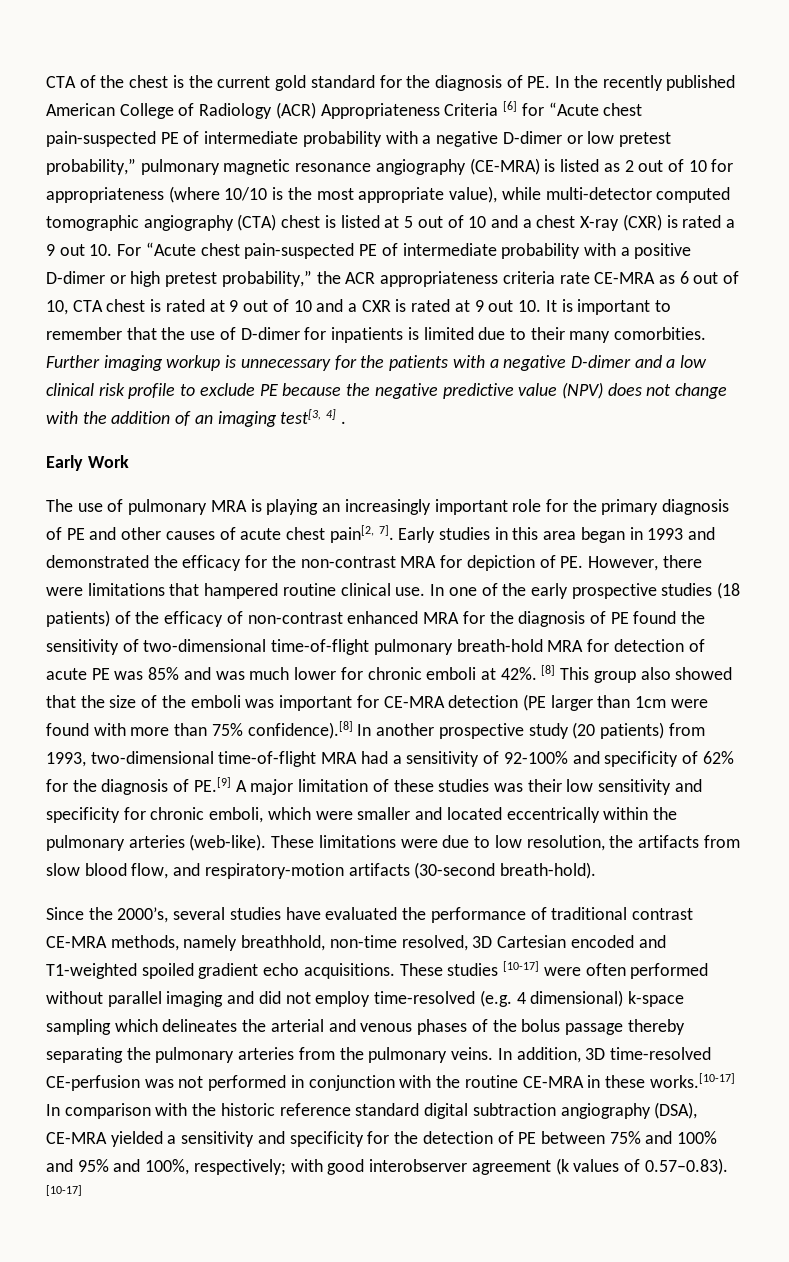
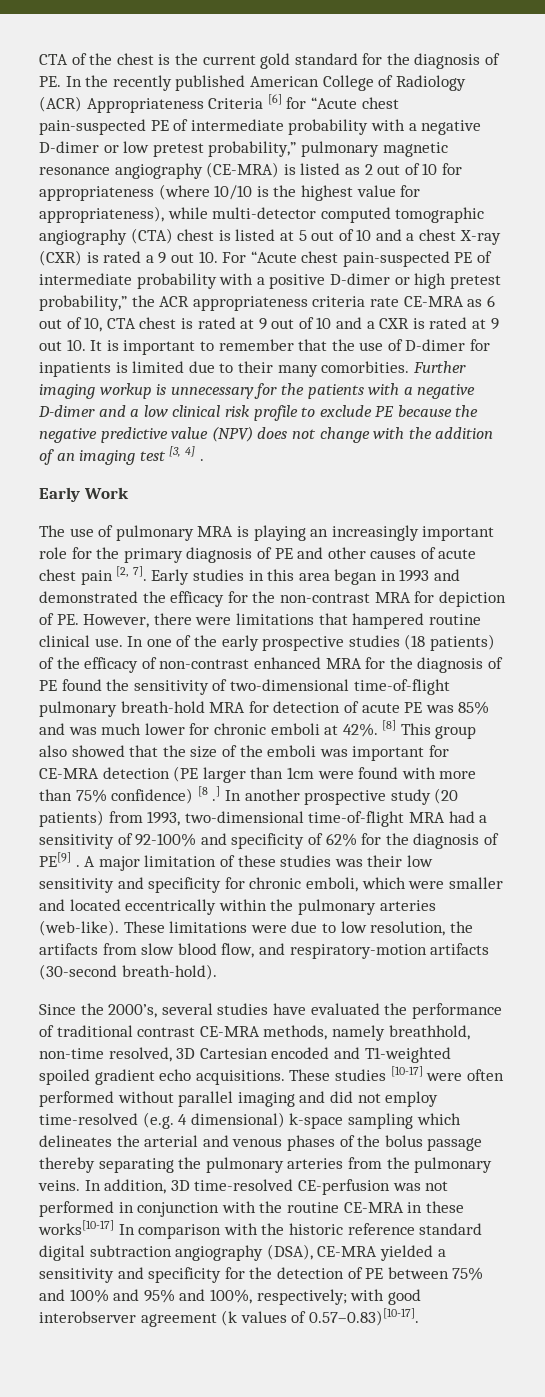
[316,186,498,203] most appropriate value), -> [300,185,421,201] [39,206,164,223] highest value for appropriateness),
[280,409,322,424] test[3, -> [139,446,181,461] test [3,
[329,525,374,543] pain[2, -> [80,566,129,585] pain [2,
[247,721,353,739] confidence).[8] -> [111,786,221,804] confidence) [8 .]
[193,777,231,792] PE.[9] -> [39,852,80,867] PE[9] .
[649,1073,735,1088] works.[10-17] -> [38,1220,114,1235] works[10-17]
[644,1158,728,1175] [46,1185,82,1196] 0.57–0.83). [10-17] -> [308,1308,419,1326] 0.57–0.83)[10-17].

